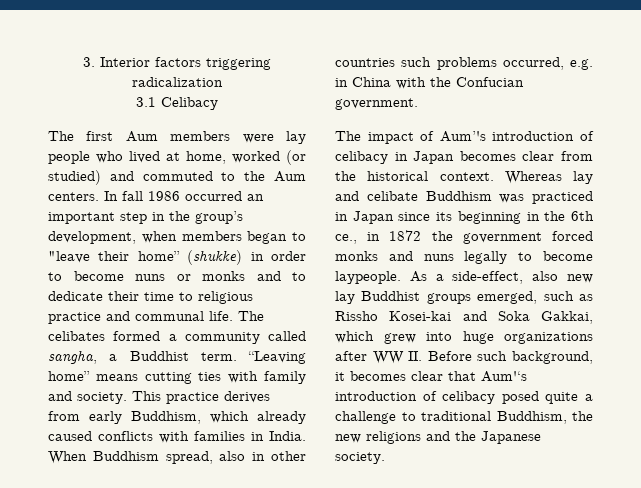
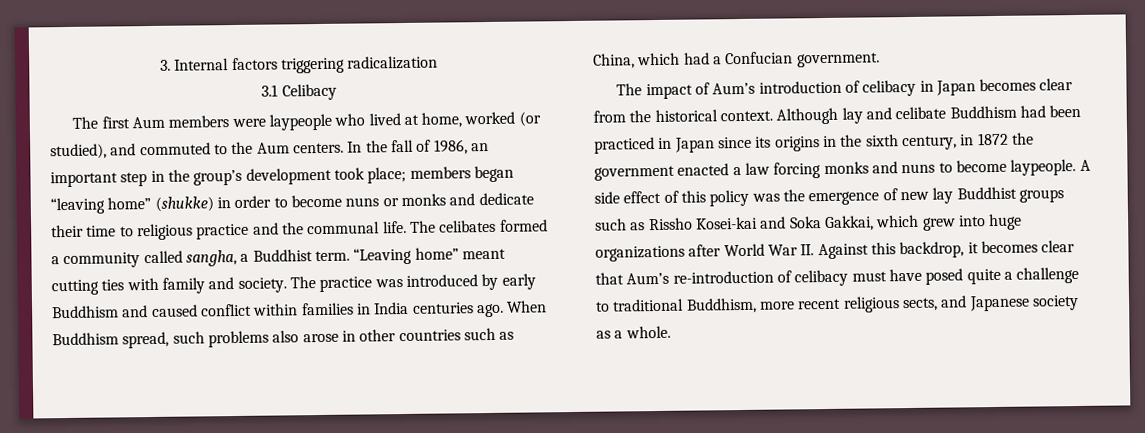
[100,57,150,67] Interior -> [174,58,230,71] Internal
[286,131,306,144] [48,151,90,164] lay people -> [268,113,332,131] laypeople
[48,170,101,185] studied) -> [50,143,107,160] studied),
[122,191,242,201] fall 1986 occurred -> [365,139,468,155] the fall of 1986,
[48,231,306,244] [48,251,130,263] development, when members began to "leave their -> [245,165,514,185] [50,197,105,215] development took place; members began “leaving
[292,272,306,281] to -> (476, 199) none
(130, 316) none -> [281,222,304,235] the
[95,374,138,381] means -> [461,248,506,260] meant
[132,391,270,404] [48,411,306,424] [48,431,306,443] [48,451,306,464] [335,57,593,70] [335,77,451,89] This practice derives from early Buddhism, which already caused conflicts with families in India. When Buddhism spread, also in other countries such problems occurred, e.g. in China with the -> [289,273,536,293] [52,300,548,319] [52,327,515,349] [593,52,722,69] The practice was introduced by early Buddhism and caused conflict within families in India centuries ago. When Buddhism spread, such problems also arose in other countries such as China, which had a
[439,131,486,142] Aum’'s -> [712,82,756,95] Aum’s
[504,171,562,184] Whereas -> [776,107,839,125] Although
[499,194,525,203] was -> [1019,104,1082,118] had been
[457,211,594,224] [335,234,357,244] beginning in the 6th ce., -> [774,134,957,152] origins in the sixth century,
[552,231,593,241] forced -> [677,162,822,179] enacted a law forcing
[464,251,508,264] legally -> (936, 168) none
[409,271,559,284] As a side-effect, also -> [1079,159,1091,171] [594,188,898,207] A side effect of this policy was the emergence of
[477,291,538,304] emerged, -> (1064, 196) none
[372,351,593,364] [335,371,527,382] [335,391,496,404] WW II. Before such background, it becomes clear that Aum'‘s introduction of celibacy -> [723,240,1076,260] [595,268,922,287] World War II. Against this backdrop, it becomes clear that Aum’s re-introduction of celibacy must have
[572,411,593,421] [335,431,541,444] [335,452,385,464] the new religions and the Japanese society. -> [759,295,1079,313] [596,325,671,339] more recent religious sects, and Japanese society as a whole.

